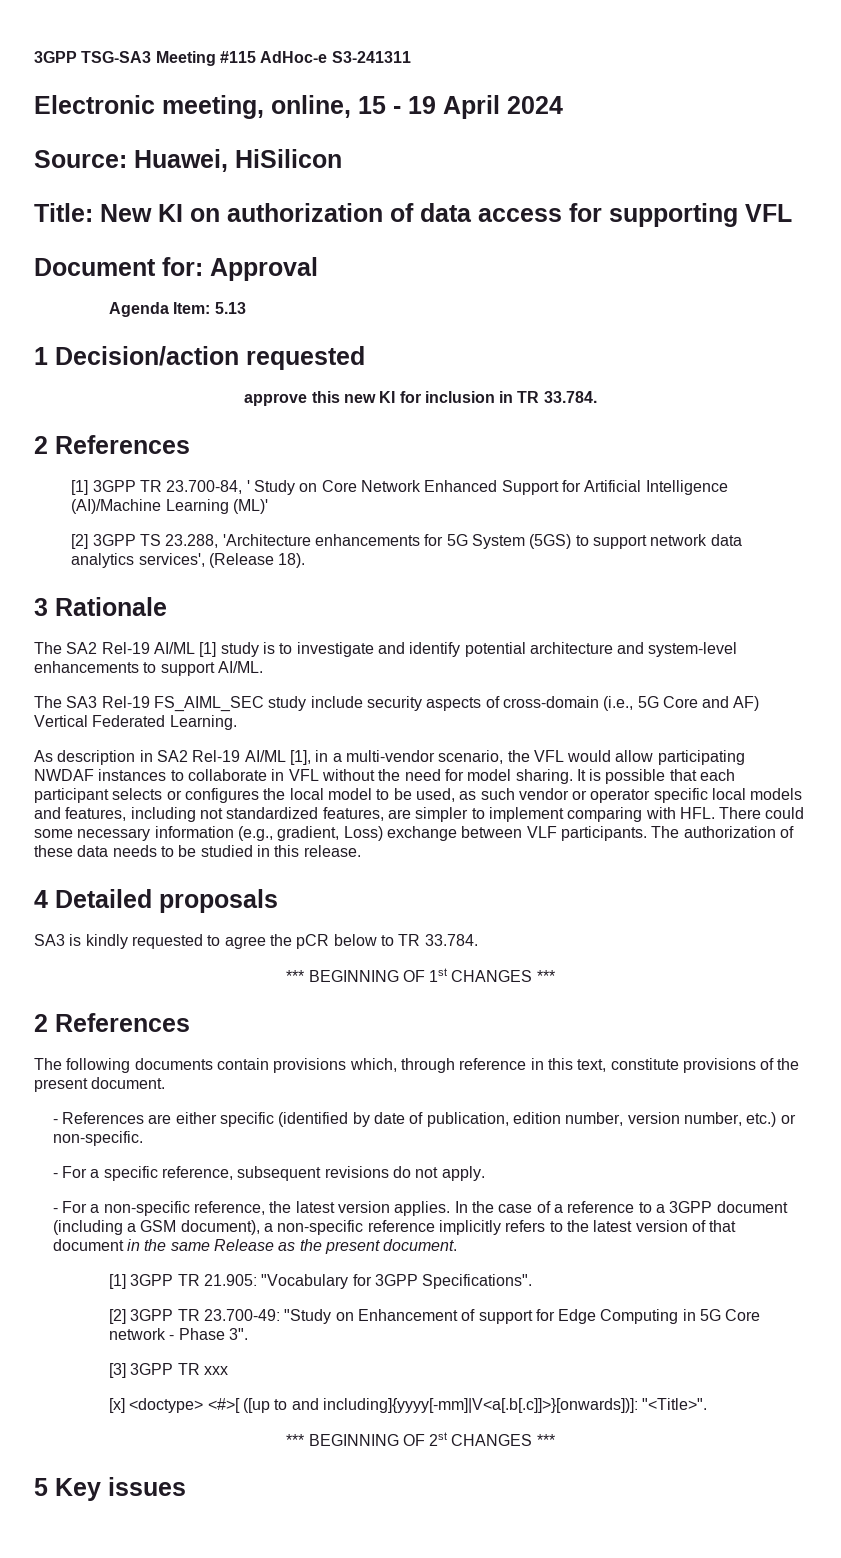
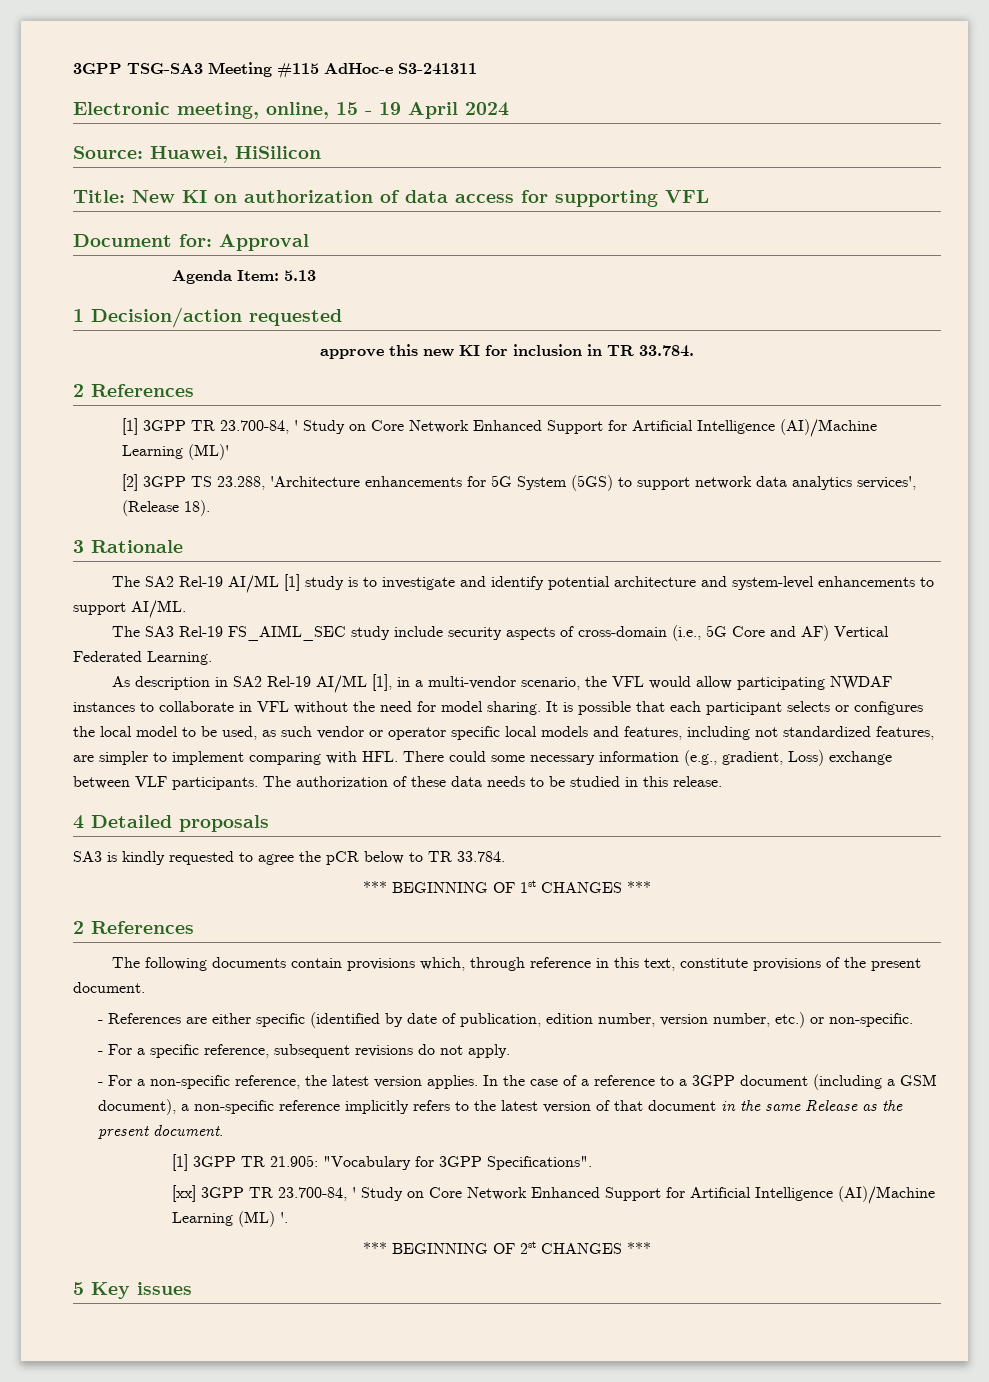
[108,1309,761,1324] [108,1328,248,1340] [108,1363,228,1378] [108,1398,708,1413] [2] 3GPP TR 23.700-49: "Study on Enhancement of support for Edge Computing in 5G Core network - Phase 3". // [3] 3GPP TR xxx // [x] <doctype> <#>[ ([up to and including]{yyyy[-mm]|V<a[.b[.c]]>}[onwards])]: "<Title>". -> [171,1185,935,1204] [171,1211,288,1227] [xx] 3GPP TR 23.700-84, ' Study on Core Network Enhanced Support for Artificial Intelligence (AI)/Machine Learning (ML) '.

